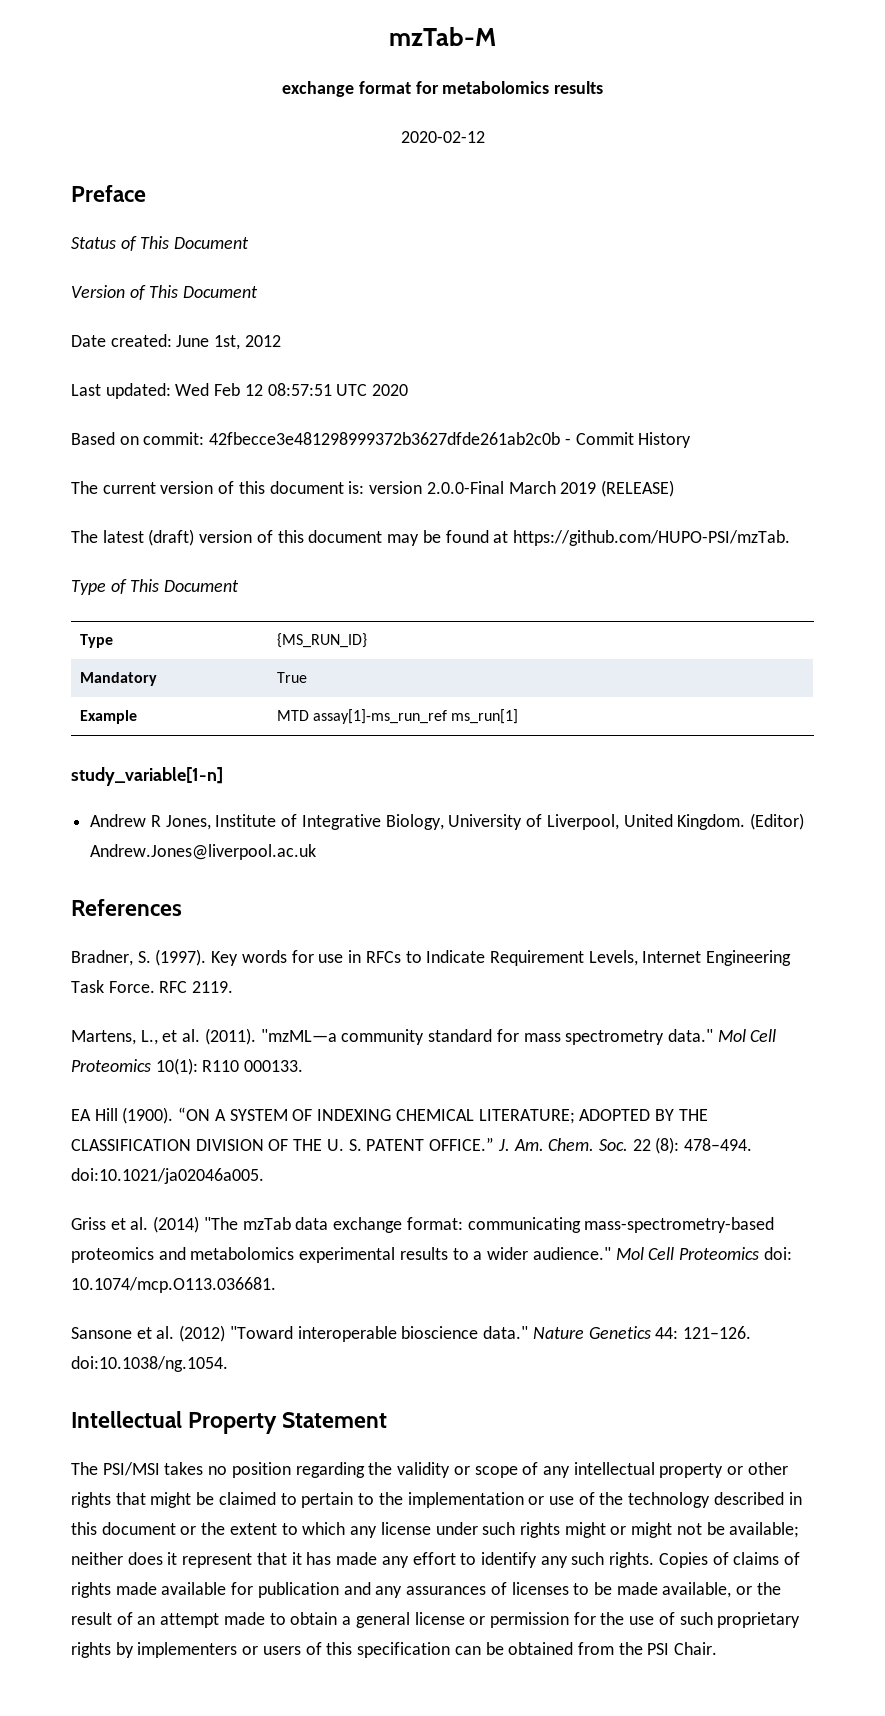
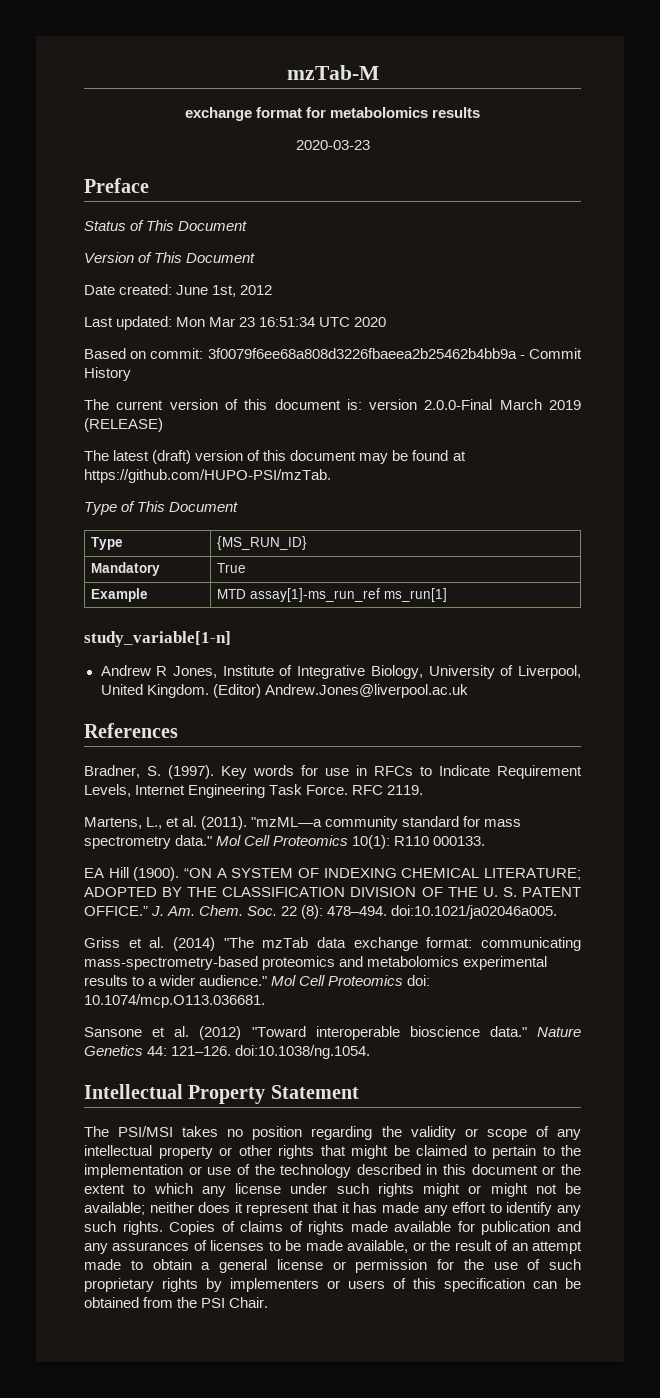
[400,131,485,143] 2020-02-12 -> [295,140,370,150] 2020-03-23
[175,383,332,396] Wed Feb 12 08:57:51 -> [176,317,316,327] Mon Mar 23 16:51:34
[209,432,561,445] 42fbecce3e481298999372b3627dfde261ab2c0b -> [207,348,517,359] 3f0079f6ee68a808d3226fbaeea2b25462b4bb9a

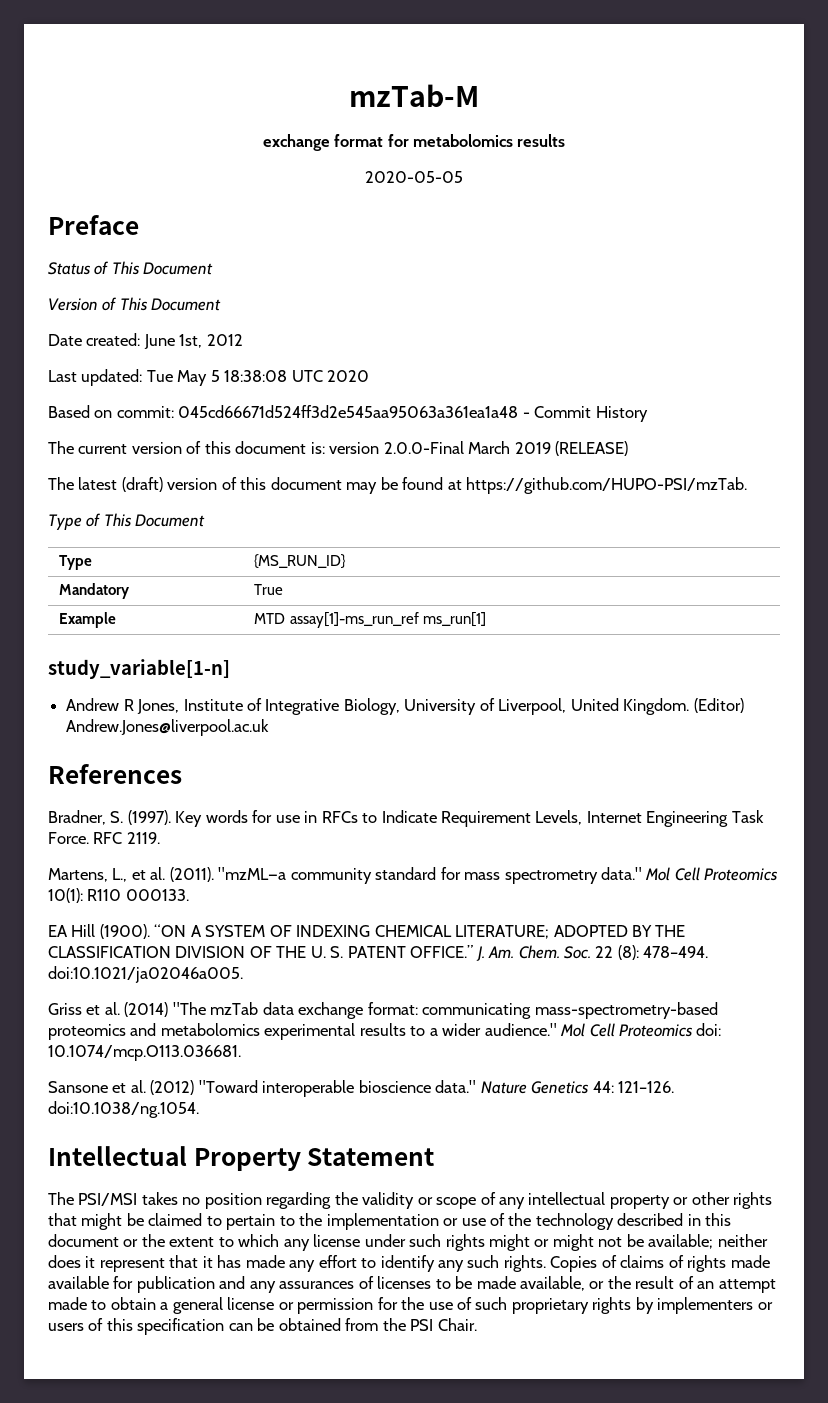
[295,140,370,150] 2020-03-23 -> [365,171,463,183] 2020-05-05
[176,317,316,327] Mon Mar 23 16:51:34 -> [146,370,288,386] Tue May 5 18:38:08
[207,348,517,359] 3f0079f6ee68a808d3226fbaeea2b25462b4bb9a -> [178,405,519,418] 045cd66671d524ff3d2e545aa95063a361ea1a48

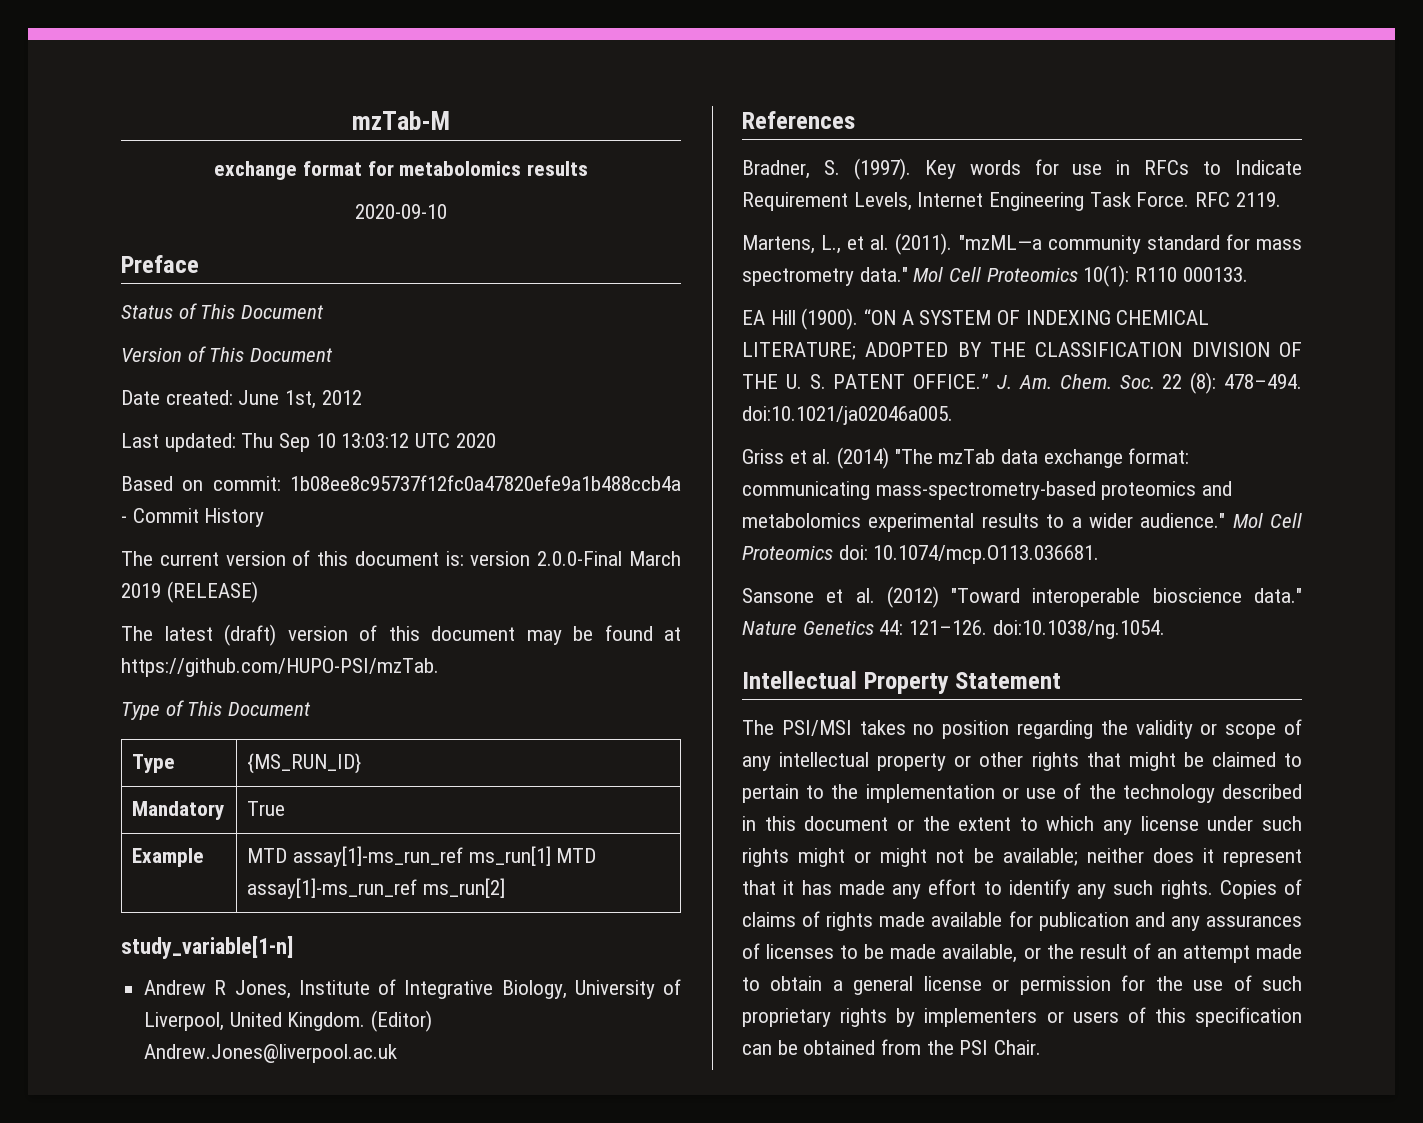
[365,171,463,183] 2020-05-05 -> [355,204,447,219] 2020-09-10
[146,370,288,386] Tue May 5 18:38:08 -> [241,433,410,452] Thu Sep 10 13:03:12
[178,405,519,418] 045cd66671d524ff3d2e545aa95063a361ea1a48 -> [290,475,681,491] 1b08ee8c95737f12fc0a47820efe9a1b488ccb4a
(486, 619) none -> [556,848,597,863] [247,878,505,899] MTD assay[1]-ms_run_ref ms_run[2]

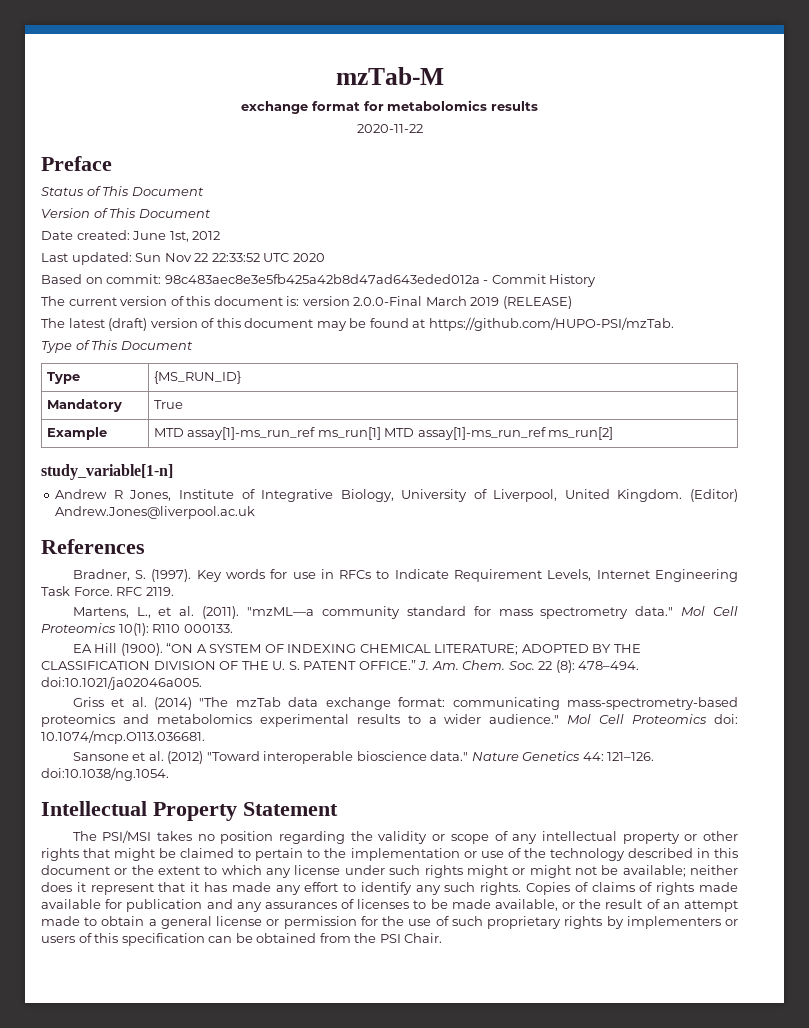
[355,204,447,219] 2020-09-10 -> [356,124,423,133] 2020-11-22
[241,433,410,452] Thu Sep 10 13:03:12 -> [135,253,260,262] Sun Nov 22 22:33:52
[290,475,681,491] 1b08ee8c95737f12fc0a47820efe9a1b488ccb4a -> [164,274,480,284] 98c483aec8e3e5fb425a42b8d47ad643eded012a

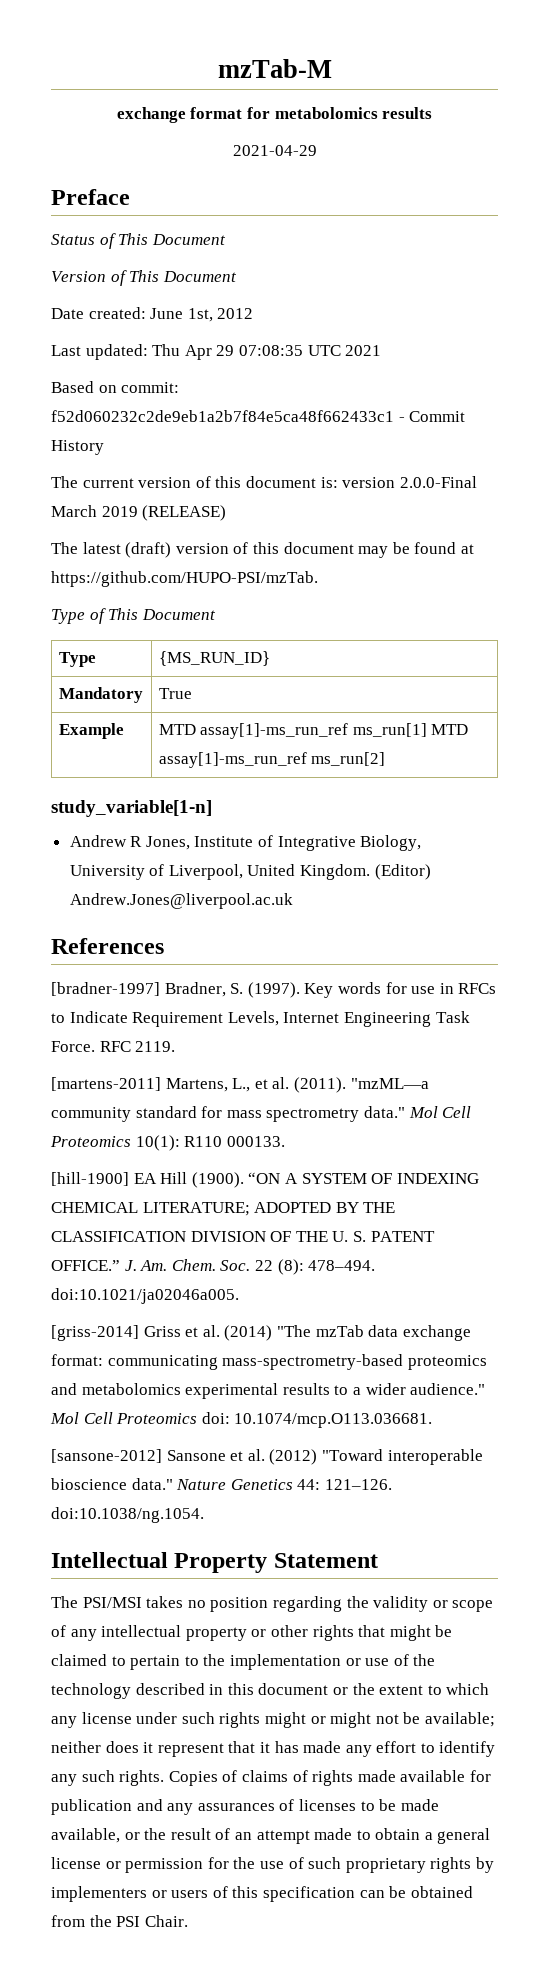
[356,124,423,133] 2020-11-22 -> [232,145,317,156] 2021-04-29
[135,253,325,262] Sun Nov 22 22:33:52 UTC 2020 -> [152,344,382,360] Thu Apr 29 07:08:35 UTC 2021
[164,274,480,284] 98c483aec8e3e5fb425a42b8d47ad643eded012a -> [51,410,394,422] f52d060232c2de9eb1a2b7f84e5ca48f662433c1
(145, 546) none -> [51,982,160,996] [bradner-1997]
(174, 591) none -> [51,1077,161,1091] [martens-2011]
(233, 628) none -> [51,1172,129,1186] [hill-1900]
(202, 683) none -> [51,1325,139,1341] [griss-2014]
(205, 737) none -> [51,1449,162,1463] [sansone-2012]

